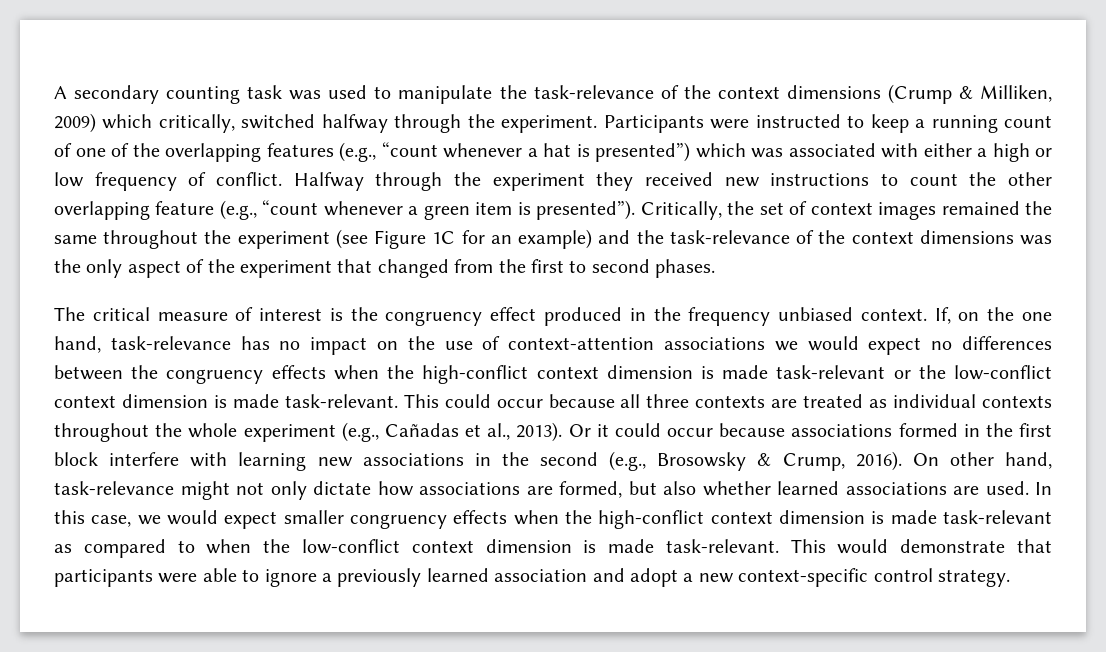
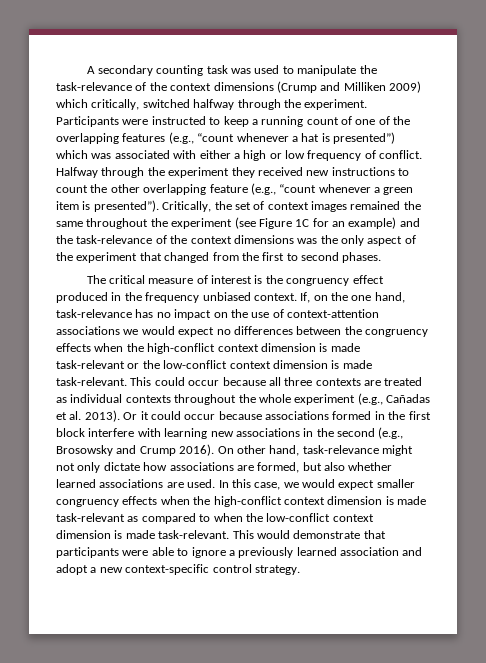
[958,85,1052,102] & Milliken, -> [320,82,386,91] and Milliken
[487,423,511,440] al., -> [69,411,82,420] al.
[757,453,845,471] & Crump, -> [116,445,176,456] and Crump

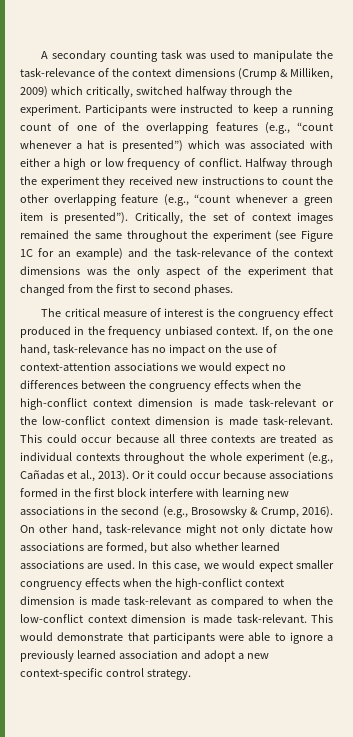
[320,82,386,91] and Milliken -> [279,68,333,80] & Milliken,
[69,411,82,420] al. -> [80,470,95,482] al.,
[116,445,176,456] and Crump -> [250,507,299,518] & Crump,

